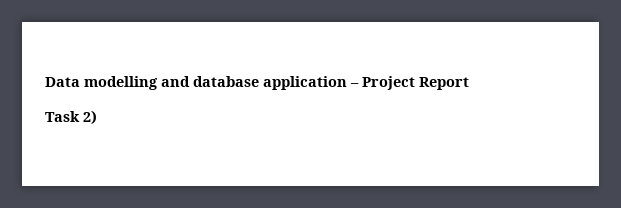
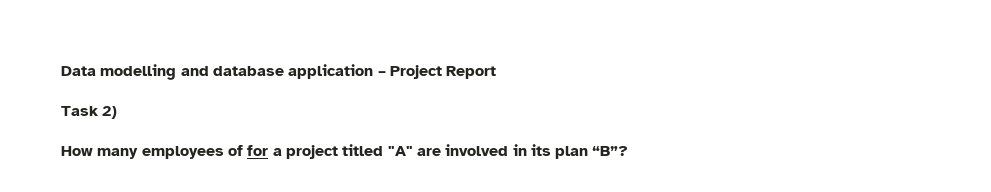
(97, 117) none -> [61,144,629,159] // How many employees of for a project titled "A" are involved in its plan “B”?

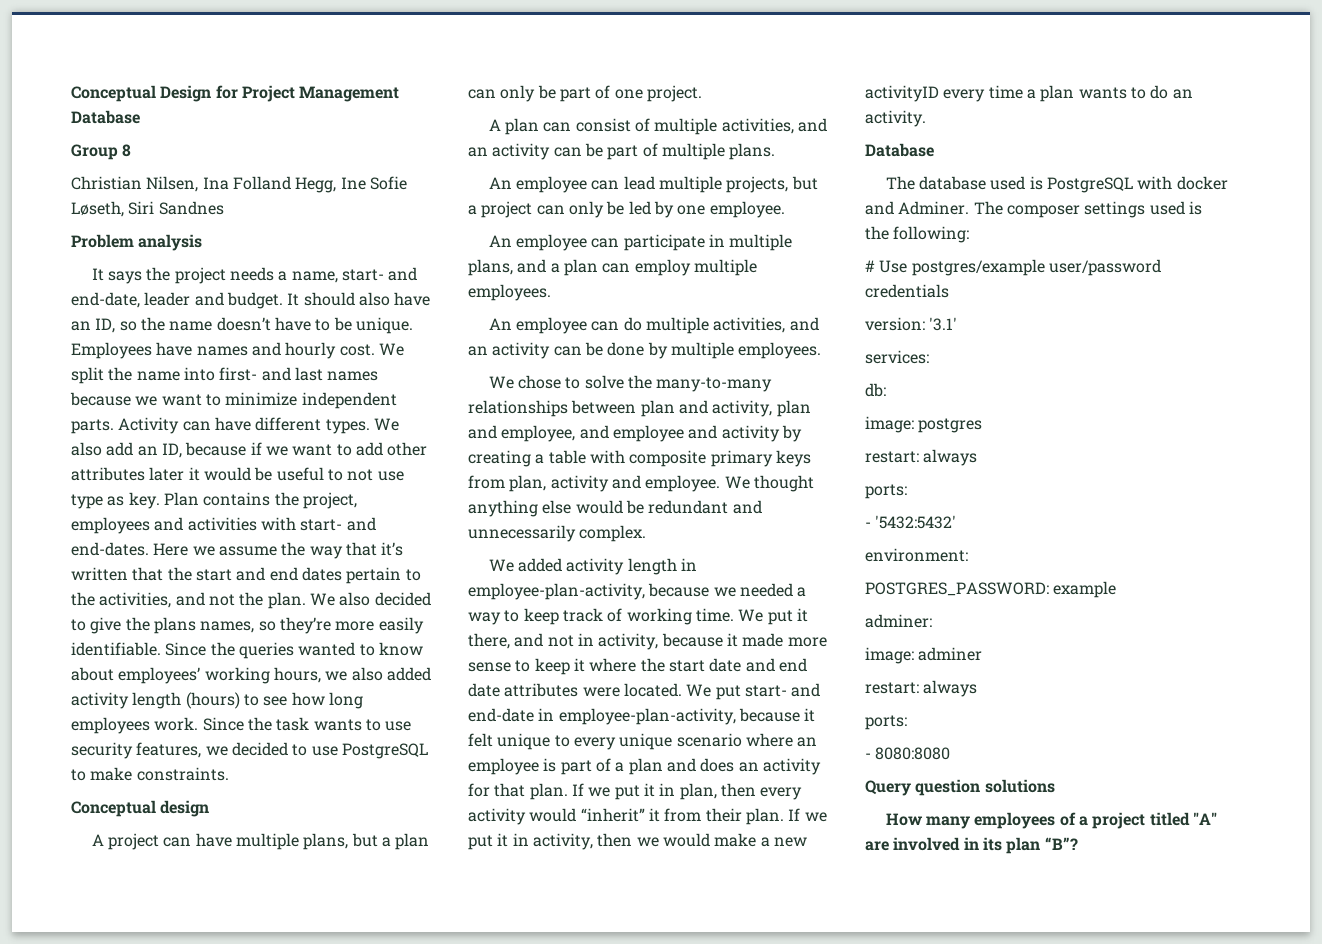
[61,64,497,80] [61,106,118,119] Data modelling and database application – Project Report // Task 2) -> [71,85,400,102] [71,110,140,124] [71,144,132,160] [71,176,407,193] [71,201,224,217] [71,234,203,251] [91,267,418,284] [71,292,431,309] [71,317,413,334] [71,342,404,359] [71,367,379,384] [70,392,397,409] [71,417,399,434] [71,442,428,458] [71,467,404,481] [71,492,357,509] [71,517,376,534] [71,542,404,559] [71,567,421,584] [71,592,431,609] [71,617,424,634] [71,642,423,659] [71,667,431,684] [71,692,363,709] [71,717,412,734] [71,742,428,759] [71,767,229,781] [71,800,210,817] [91,833,430,850] [468,85,702,102] [488,118,828,135] [468,143,776,160] [488,176,818,193] [468,201,785,218] [488,234,793,251] [468,259,757,276] [468,284,551,301] [488,317,819,334] [468,342,822,359] [488,375,773,392] [468,400,811,417] [468,425,802,442] [468,450,811,467] [468,475,814,492] [468,500,762,517] [468,525,647,542] [488,558,698,575] [468,583,807,600] [468,608,808,625] [468,633,827,650] [468,658,807,675] [468,683,821,700] [468,708,816,725] [468,733,818,750] [468,758,821,775] [468,783,803,800] [468,808,827,825] [468,833,807,850] [865,85,1193,102] [865,110,926,127] [865,143,934,157] [885,176,1228,193] [865,201,1202,218] [865,226,970,243] [865,259,1161,276] [865,284,949,298] [865,317,958,331] [865,350,929,364] [865,383,886,397] [865,416,983,433] [865,449,978,466] [865,484,907,499] [865,515,957,529] [865,548,968,562] [865,581,1117,598] [865,614,932,628] [865,647,983,664] [865,680,978,697] [865,715,907,730] [865,747,951,760] [865,779,1055,796] Conceptual Design for Project Management Database // Group 8 // Christian Nilsen, Ina Folland Hegg, Ine Sofie Løseth, Siri Sandnes // Problem analysis // It says the project needs a name, start- and end-date, leader and budget. It should also have an ID, so the name doesn’t have to be unique. Employees have names and hourly cost. We split the name into first- and last names because we want to minimize independent parts. Activity can have different types. We also add an ID, because if we want to add other attributes later it would be useful to not use type as key. Plan contains the project, employees and activities with start- and end-dates. Here we assume the way that it’s written that the start and end dates pertain to the activities, and not the plan. We also decided to give the plans names, so they’re more easily identifiable. Since the queries wanted to know about employees’ working hours, we also added activity length (hours) to see how long employees work. Since the task wants to use security features, we decided to use PostgreSQL to make constraints. // Conceptual design // A project can have multiple plans, but a plan can only be part of one project. // A plan can consist of multiple activities, and an activity can be part of multiple plans. // An employee can lead multiple projects, but a project can only be led by one employee. // An employee can participate in multiple plans, and a plan can employ multiple employees. // An employee can do multiple activities, and an activity can be done by multiple employees. // We chose to solve the many-to-many relationships between plan and activity, plan and employee, and employee and activity by creating a table with composite primary keys from plan, activity and employee. We thought anything else would be redundant and unnecessarily complex. // We added activity length in employee-plan-activity, because we needed a way to keep track of working time. We put it there, and not in activity, because it made more sense to keep it where the start date and end date attributes were located. We put start- and end-date in employee-plan-activity, because it felt unique to every unique scenario where an employee is part of a plan and does an activity for that plan. If we put it in plan, then every activity would “inherit” it from their plan. If we put it in activity, then we would make a new activityID every time a plan wants to do an activity. // Database // The database used is PostgreSQL with docker and Adminer. The composer settings used is the following: // # Use postgres/example user/password credentials // version: '3.1' // services: // db: // image: postgres // restart: always // ports: // - '5432:5432' // environment: // POSTGRES_PASSWORD: example // adminer: // image: adminer // restart: always // ports: // - 8080:8080 // Query question solutions
[247,145,269,156] for -> (1076, 819) none

